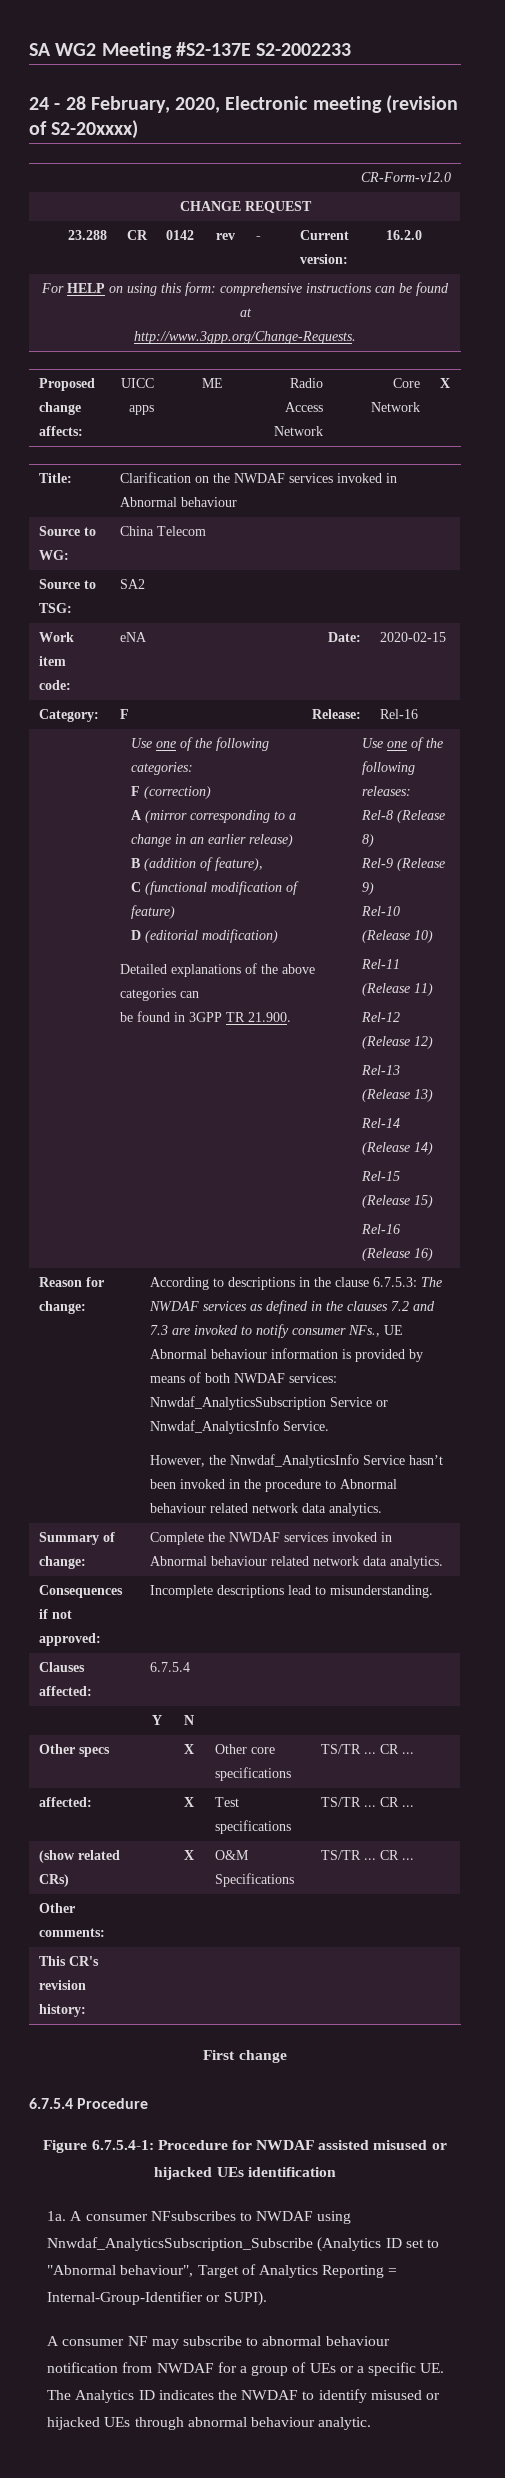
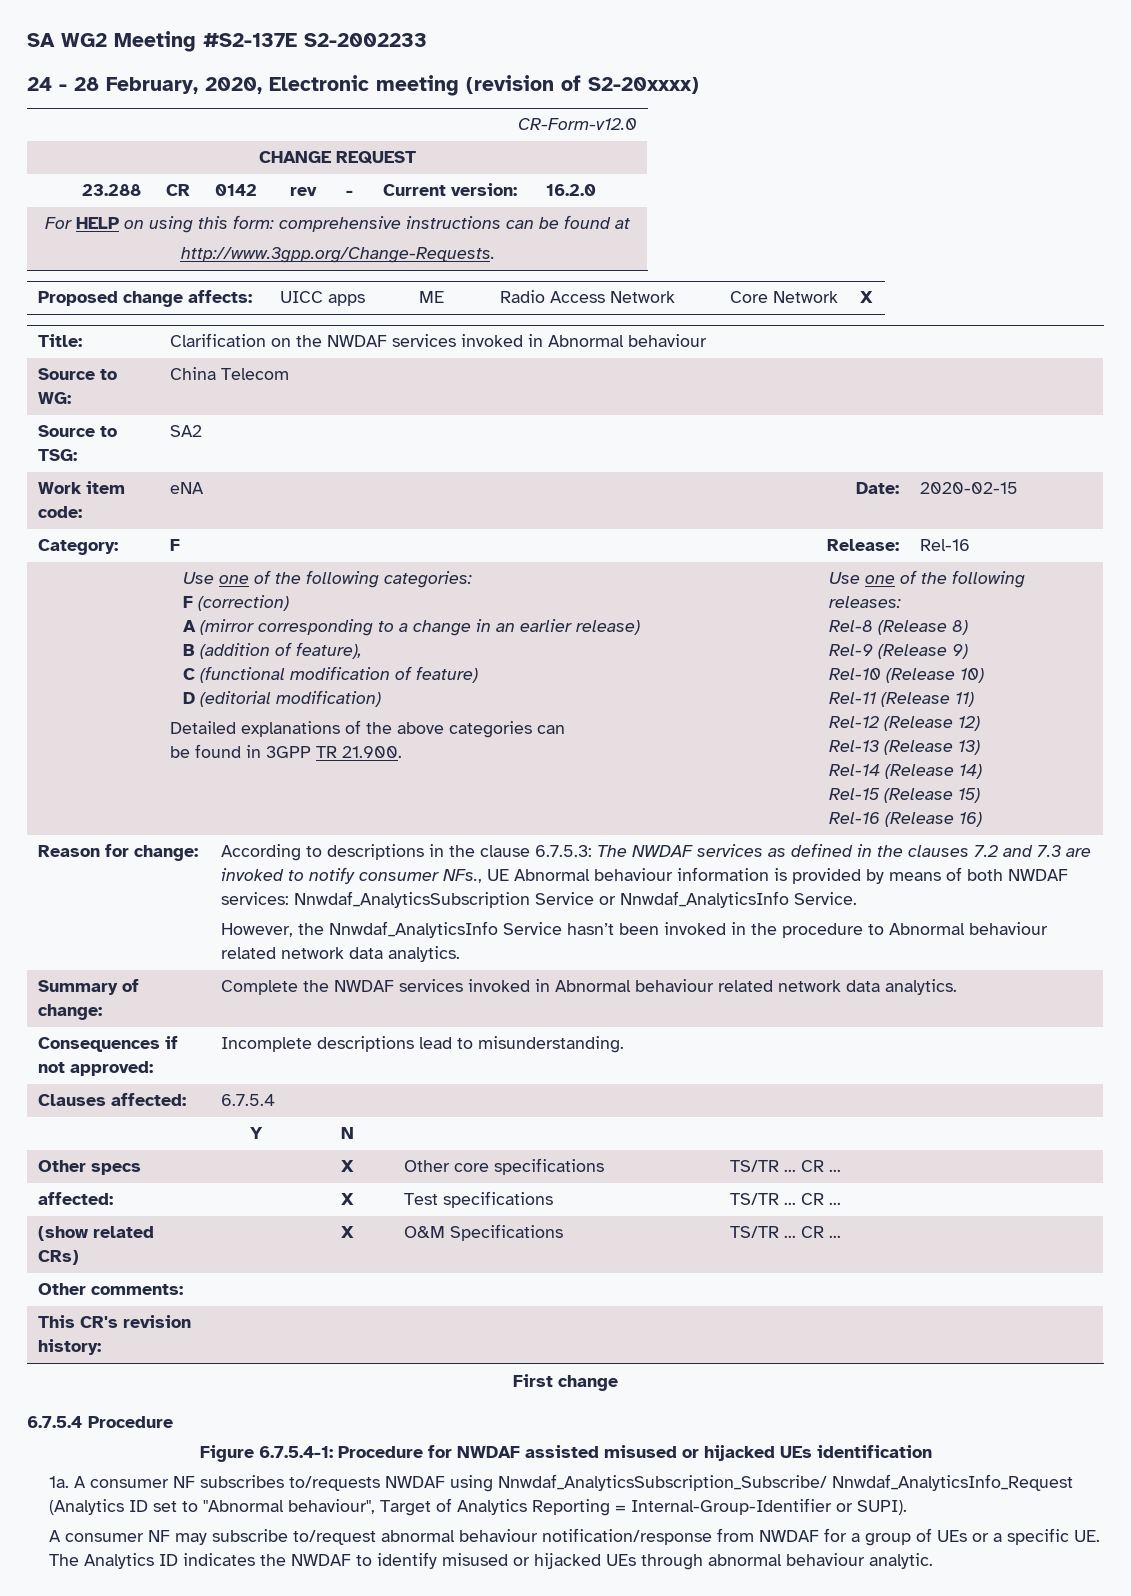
[150,2211,352,2224] [47,2237,314,2251] NFsubscribes to NWDAF using Nnwdaf_AnalyticsSubscription_Subscribe -> [172,1474,1073,1492] NF subscribes to/requests NWDAF using Nnwdaf_AnalyticsSubscription_Subscribe/ Nnwdaf_AnalyticsInfo_Request
[246,2336,390,2346] [47,2362,119,2373] to abnormal behaviour notification -> [292,1528,712,1545] to/request abnormal behaviour notification/response

